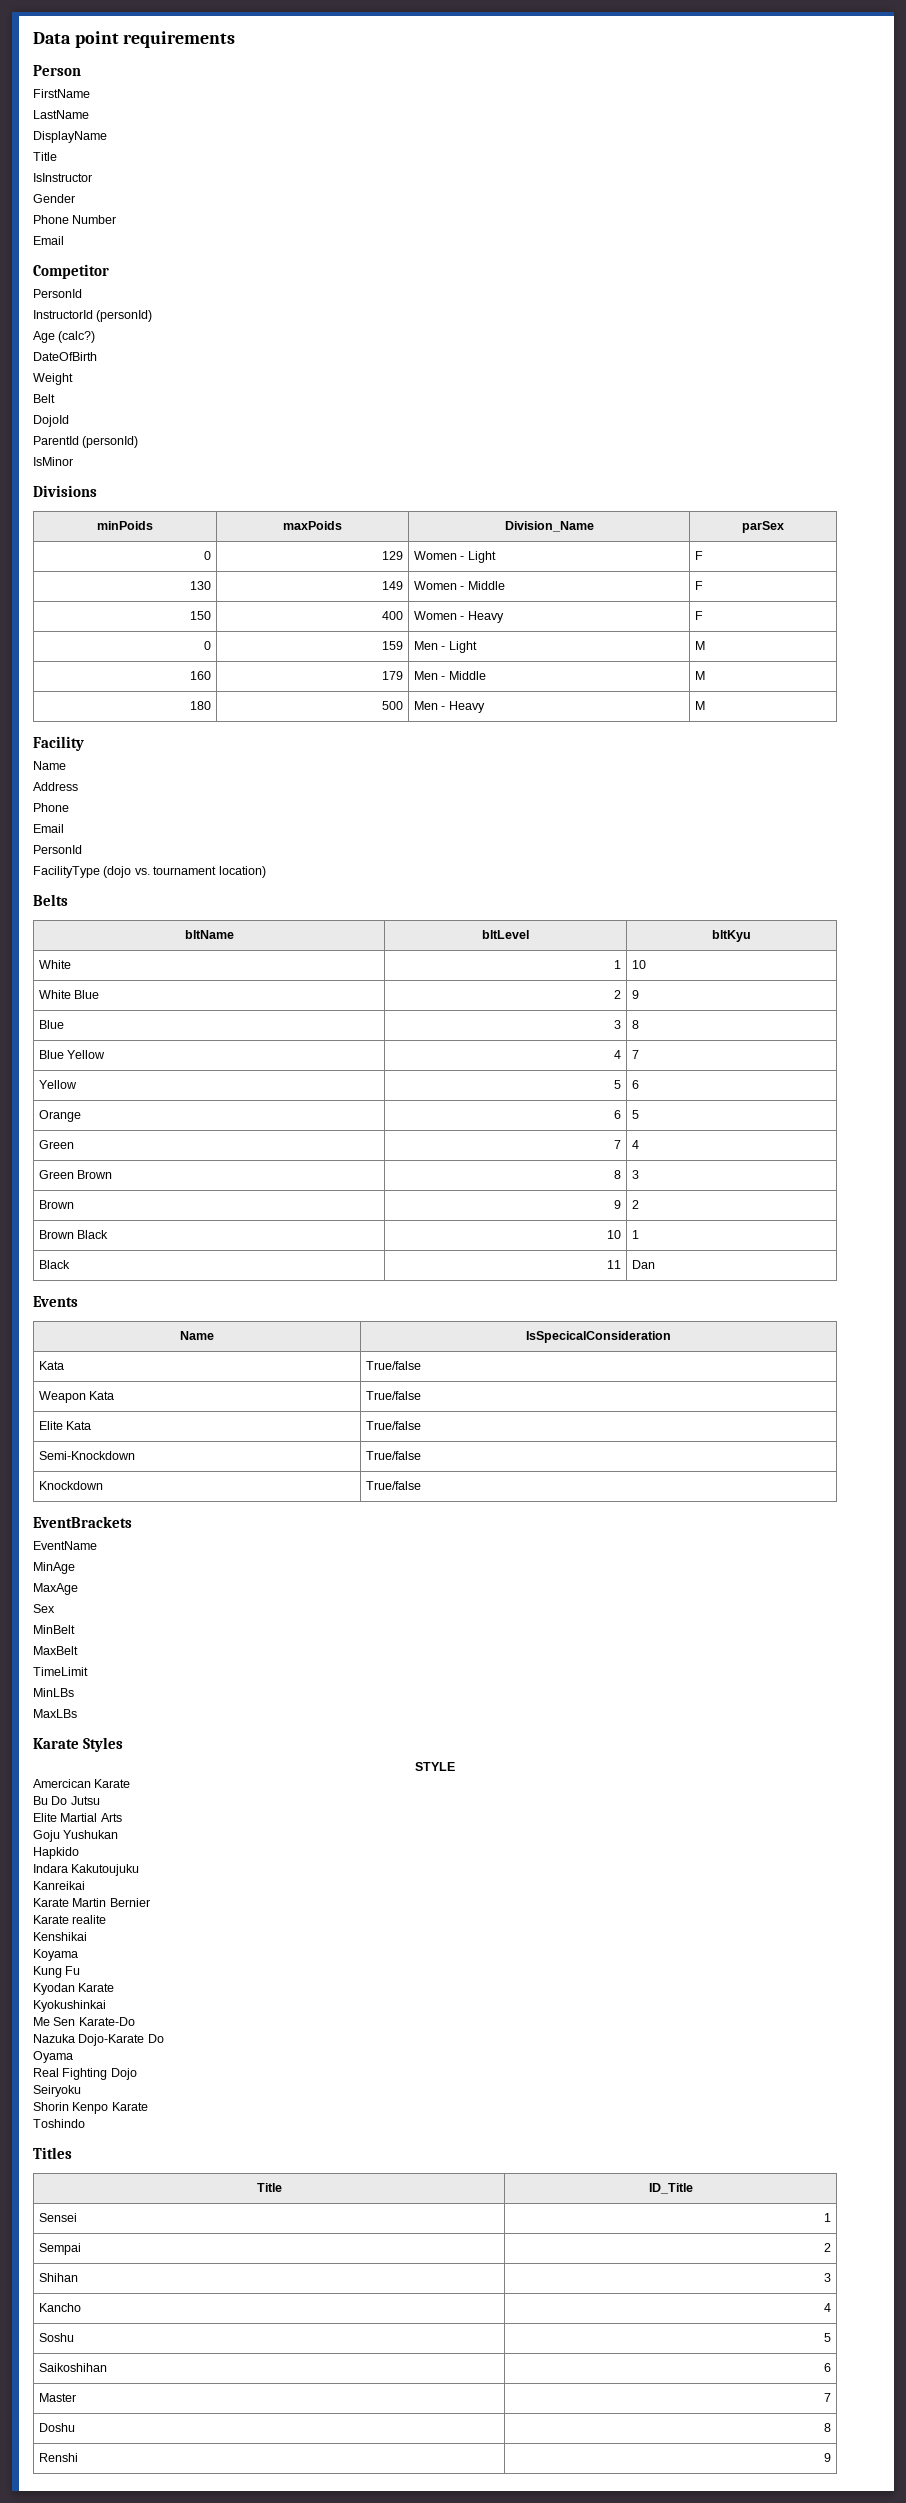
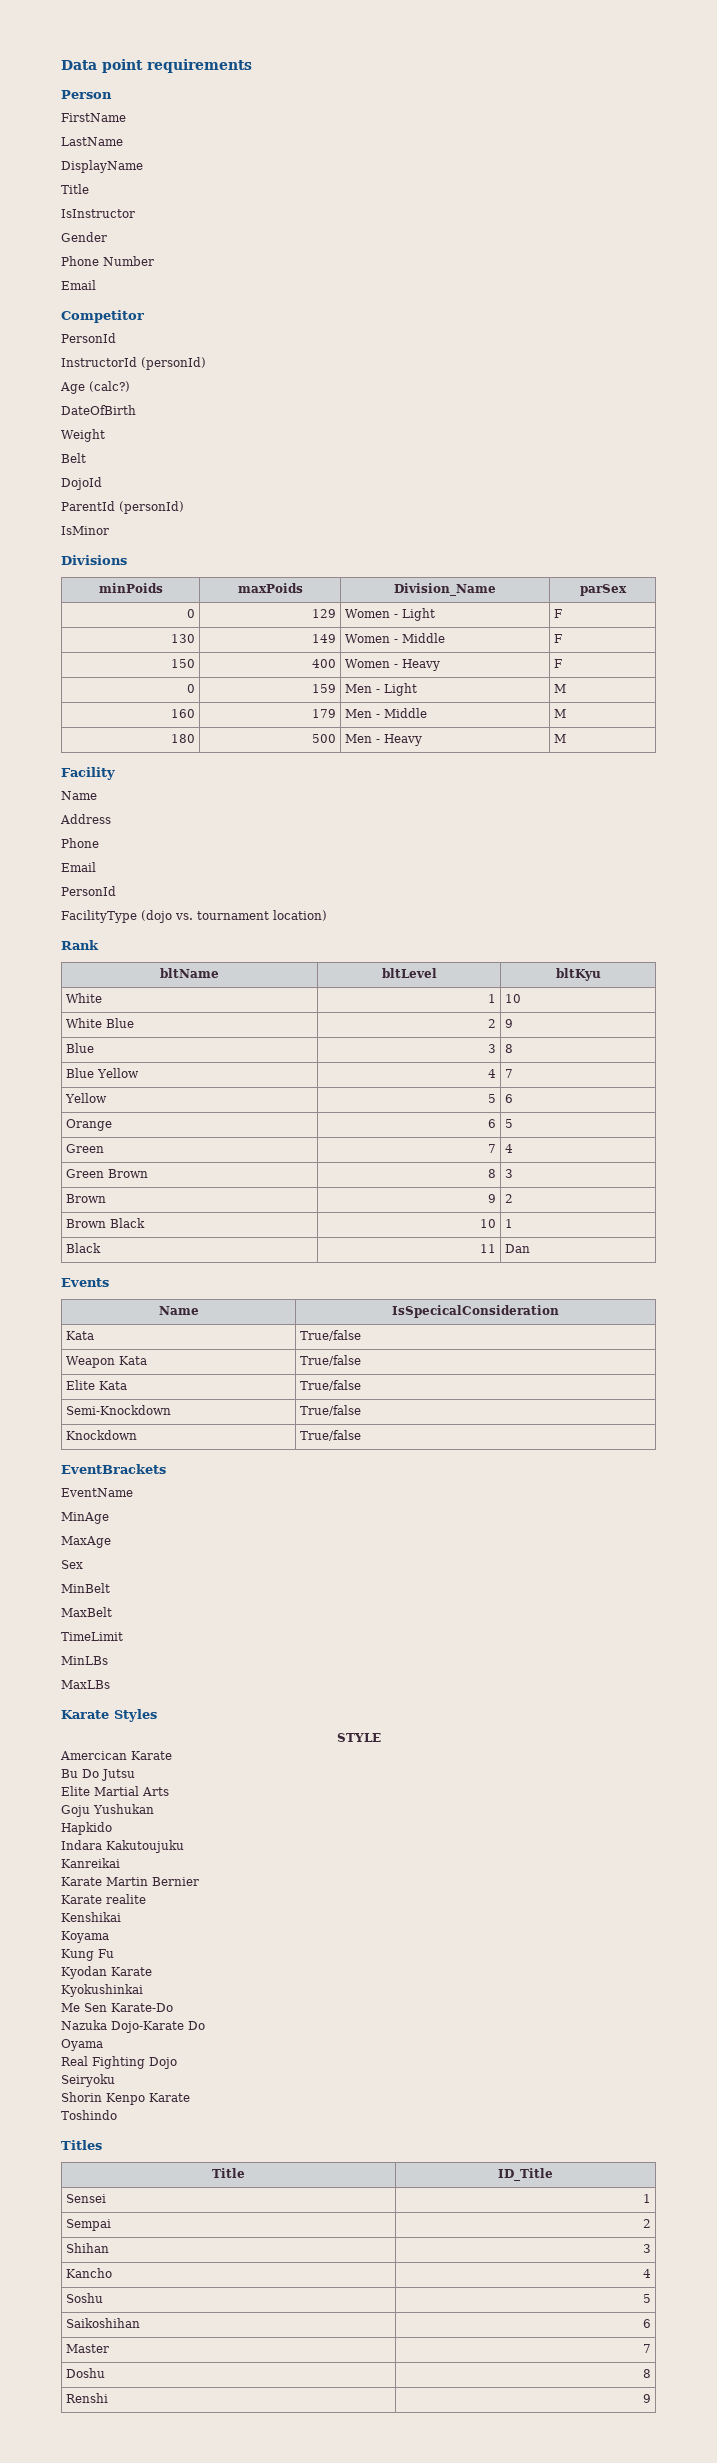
[33,894,68,906] Belts -> [61,940,99,950] Rank

